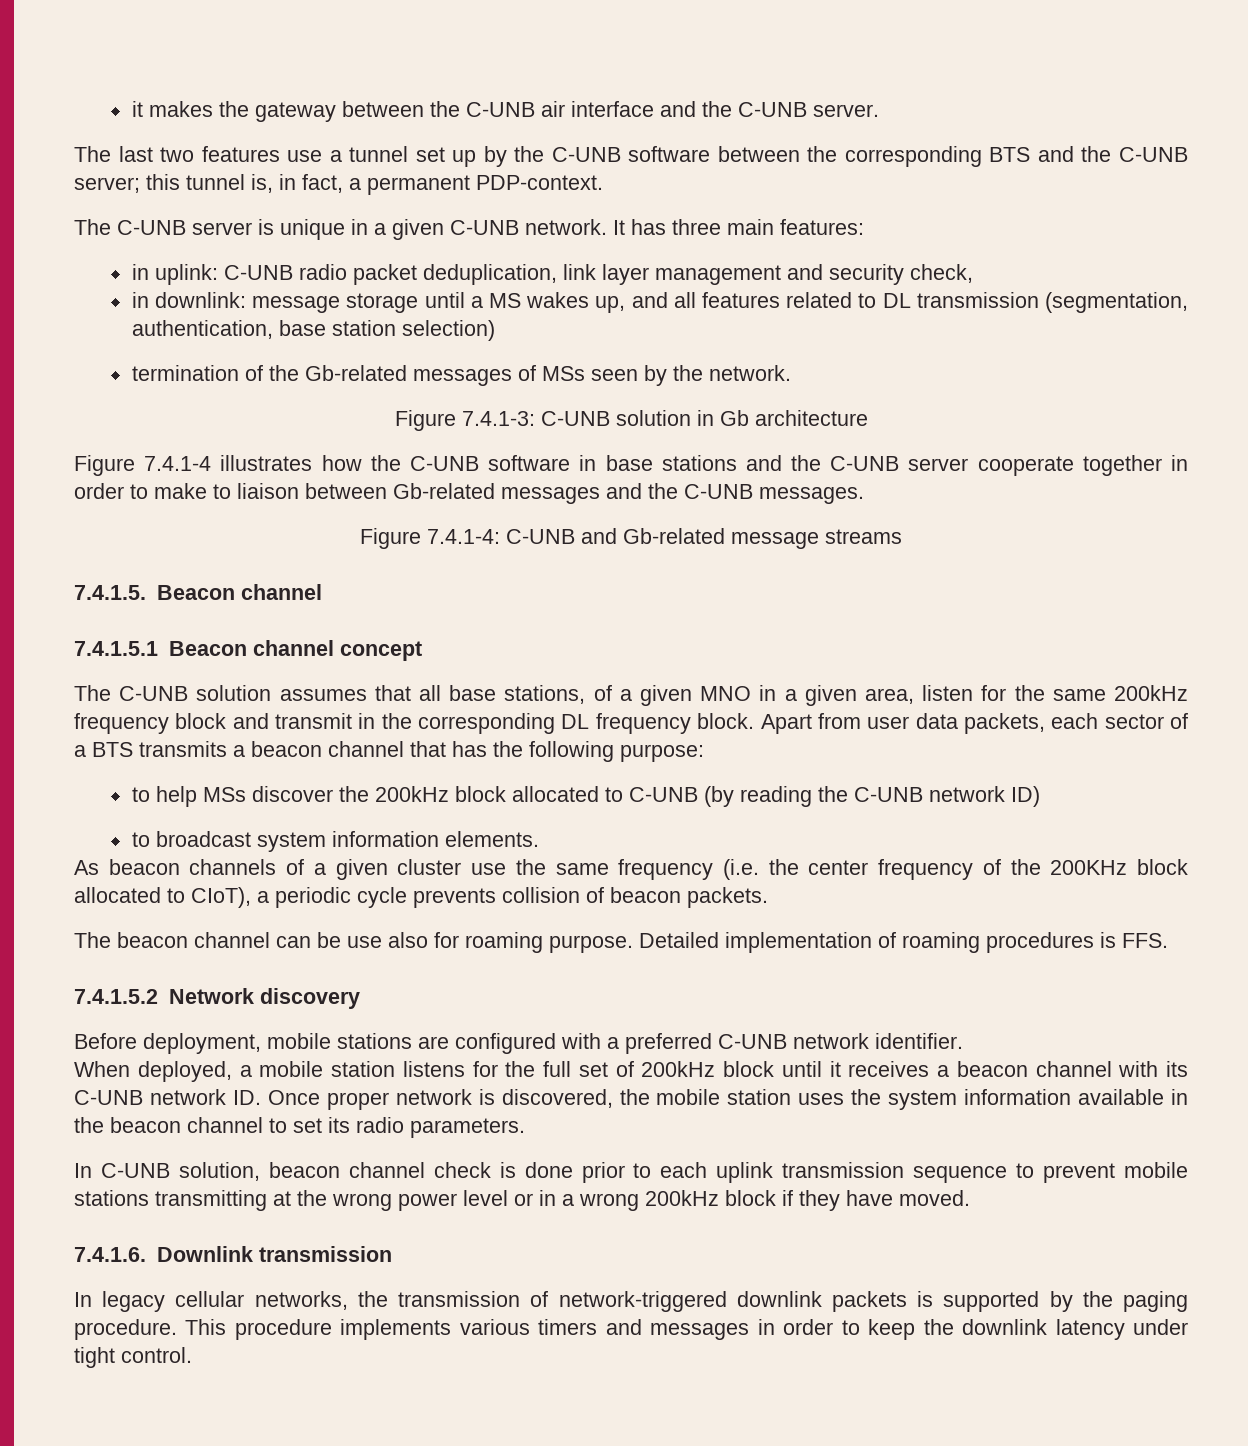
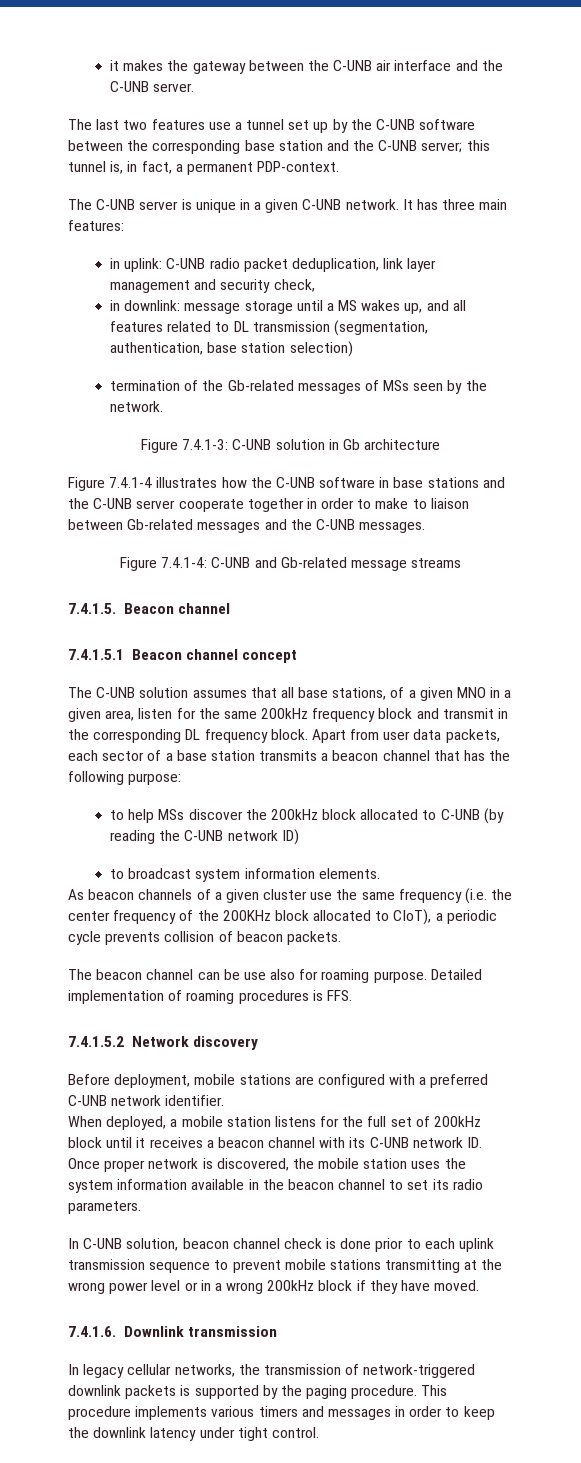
[989,147,1031,162] BTS -> [244,140,323,151] base station
[92,742,133,757] BTS -> [176,750,255,761] base station

